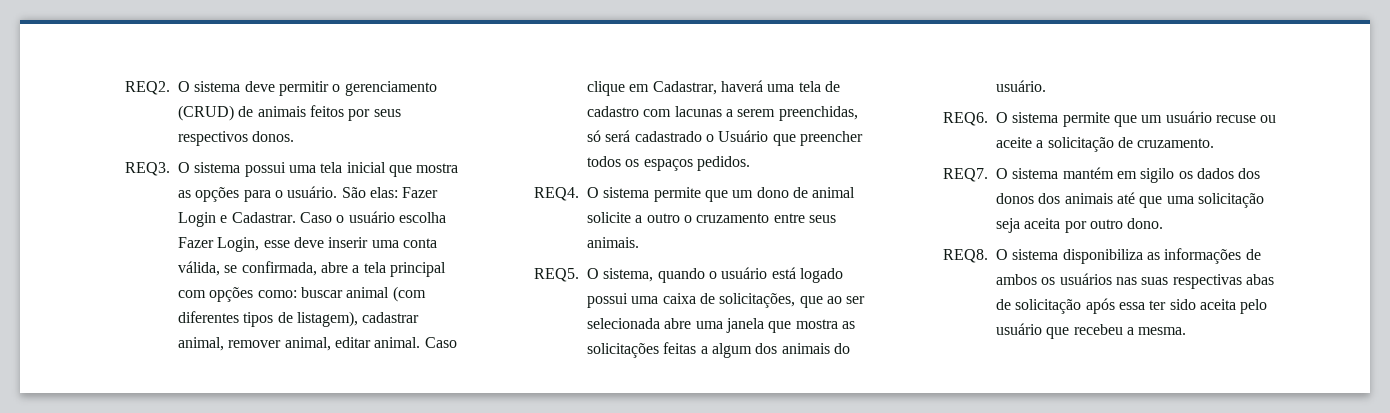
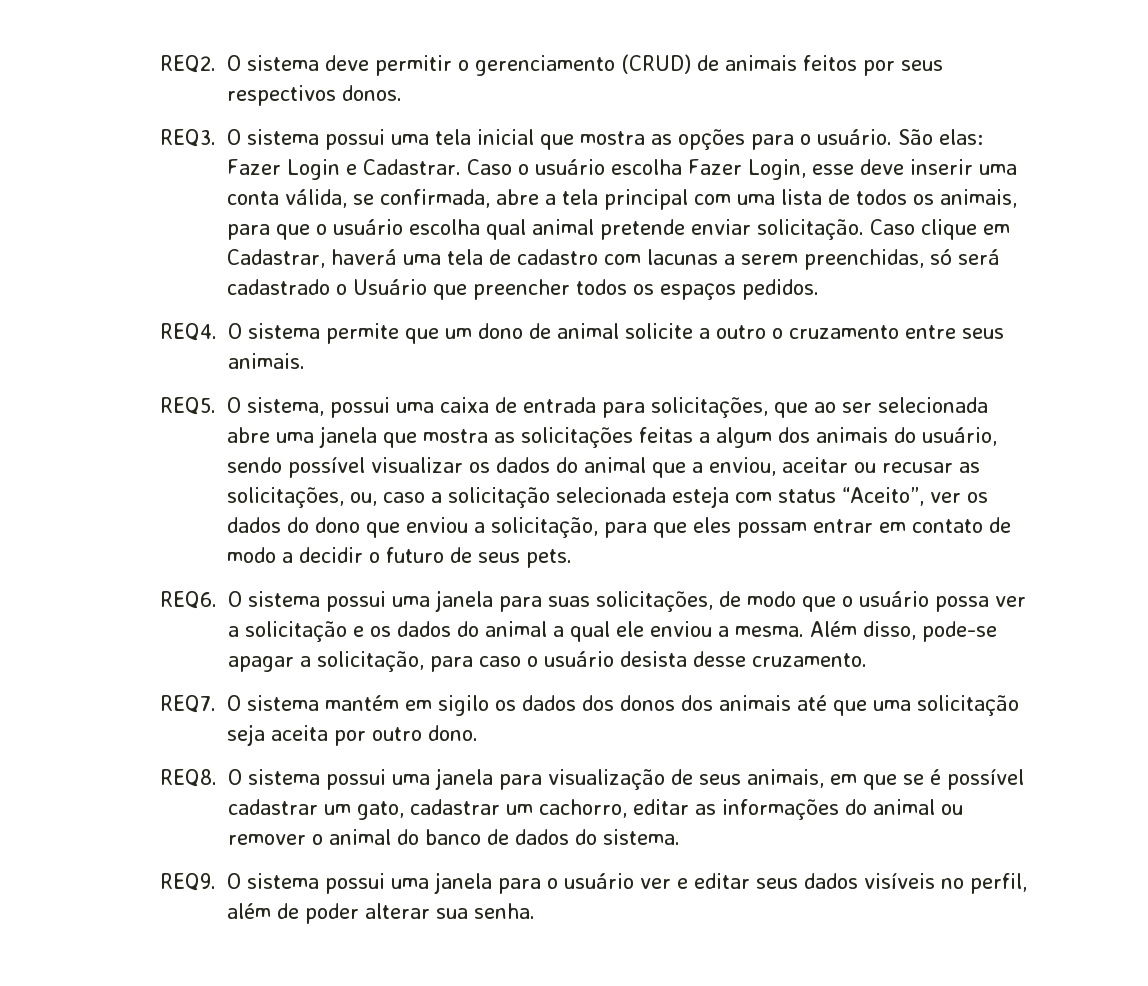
[209,286,426,302] [178,311,420,327] [178,337,421,351] opções como: buscar animal (com diferentes tipos de listagem), cadastrar animal, remover animal, editar animal. -> [736,189,1017,208] [226,219,864,240] uma lista de todos os animais, para que o usuário escolha qual animal pretende enviar solicitação.
[657,267,844,283] quando o usuário está logado -> (324, 406) none
(716, 298) none -> [522,397,645,418] entrada para
[996,80,1047,92] [943,111,1277,127] [996,137,1134,152] usuário. // REQ6. O sistema permite que um usuário recuse ou aceite a solicitação de -> [921,427,997,446] [226,457,980,478] [226,486,988,508] [226,517,1011,538] [226,547,572,568] [159,590,1026,612] [227,621,997,642] [227,651,746,672] usuário, sendo possível visualizar os dados do animal que a enviou, aceitar ou recusar as solicitações, ou, caso a solicitação selecionada esteja com status “Aceito”, ver os dados do dono que enviou a solicitação, para que eles possam entrar em contato de modo a decidir o futuro de seus pets. // REQ6. O sistema possui uma janela para suas solicitações, de modo que o usuário possa ver a solicitação e os dados do animal a qual ele enviou a mesma. Além disso, pode-se apagar a solicitação, para caso o usuário desista desse
[1062,248,1261,264] [996,273,1275,289] [996,298,1268,314] [996,323,1187,339] disponibiliza as informações de ambos os usuários nas suas respectivas abas de solicitação após essa ter sido aceita pelo usuário que recebeu a mesma. -> [325,768,1024,790] [227,799,963,820] [227,829,680,845] [159,872,1027,894] [226,903,535,924] possui uma janela para visualização de seus animais, em que se é possível cadastrar um gato, cadastrar um cachorro, editar as informações do animal ou remover o animal do banco de dados do sistema. // REQ9. O sistema possui uma janela para o usuário ver e editar seus dados visíveis no perfil, além de poder alterar sua senha.

